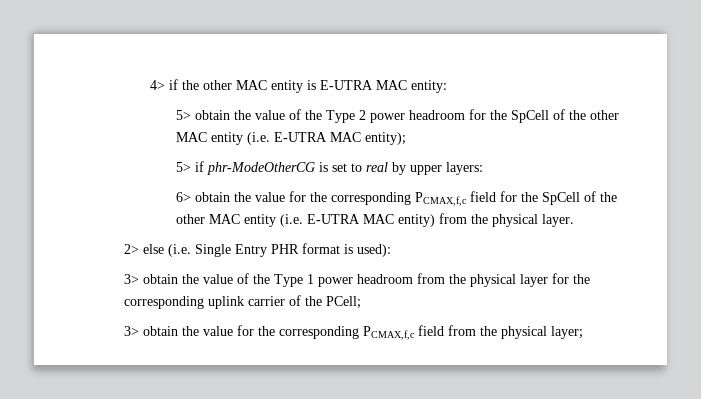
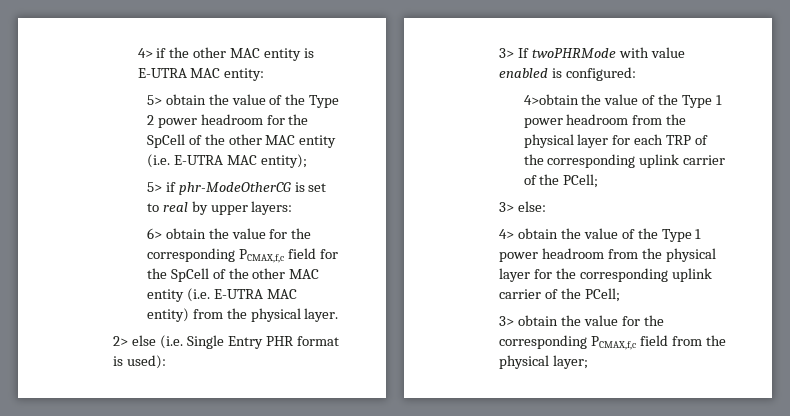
(139, 279) none -> [517,47,685,58] [499,67,636,81] [523,94,722,108] [523,114,687,128] [523,134,709,148] [523,154,726,168] [523,174,599,188] [499,201,546,212] [499,229,515,239] If twoPHRMode with value enabled is configured: // 4>obtain the value of the Type 1 power headroom from the physical layer for each TRP of the corresponding uplink carrier of the PCell; // 3> else: // 4>

